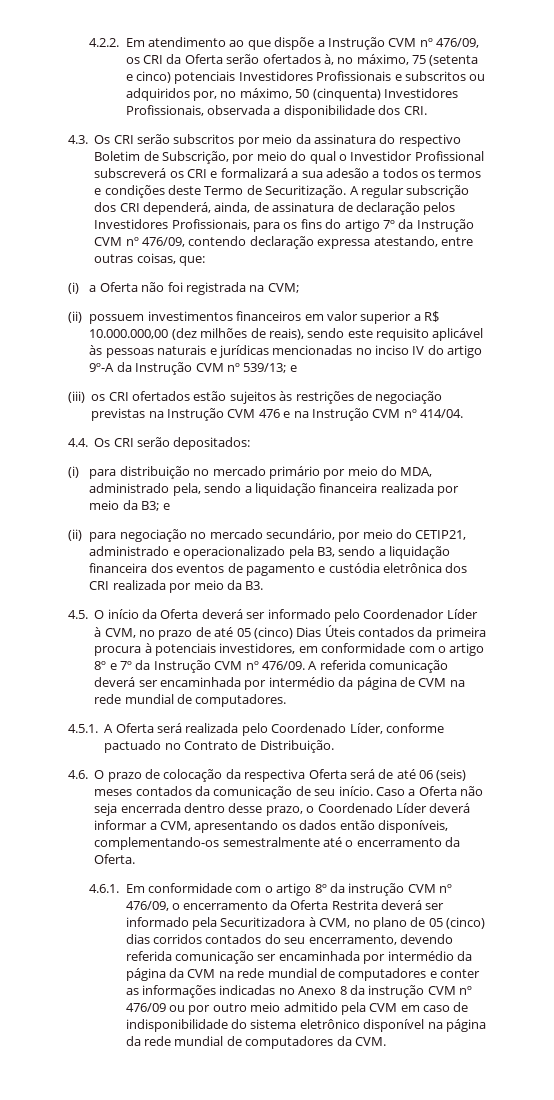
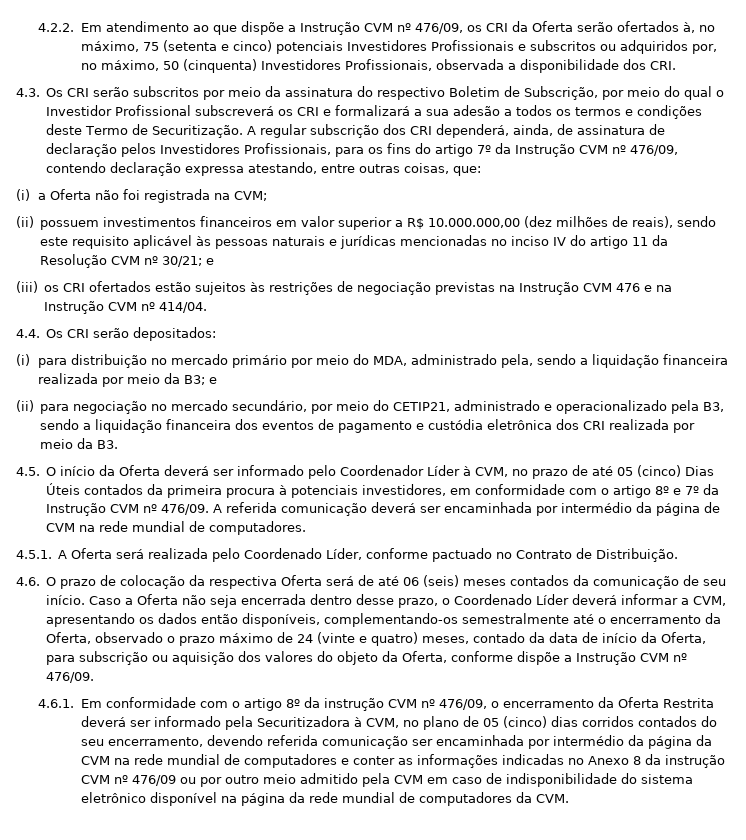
[89,362,287,375] 9º-A da Instrução CVM nº 539/13; -> [632,235,669,246] [40,254,203,268] 11 da Resolução CVM nº 30/21;
[94,854,136,864] Oferta. -> [46,632,707,646] [46,651,688,665] [46,672,95,683] Oferta, observado o prazo máximo de 24 (vinte e quatro) meses, contado da data de início da Oferta, para subscrição ou aquisição dos valores do objeto da Oferta, conforme dispõe a Instrução CVM nº 476/09.

